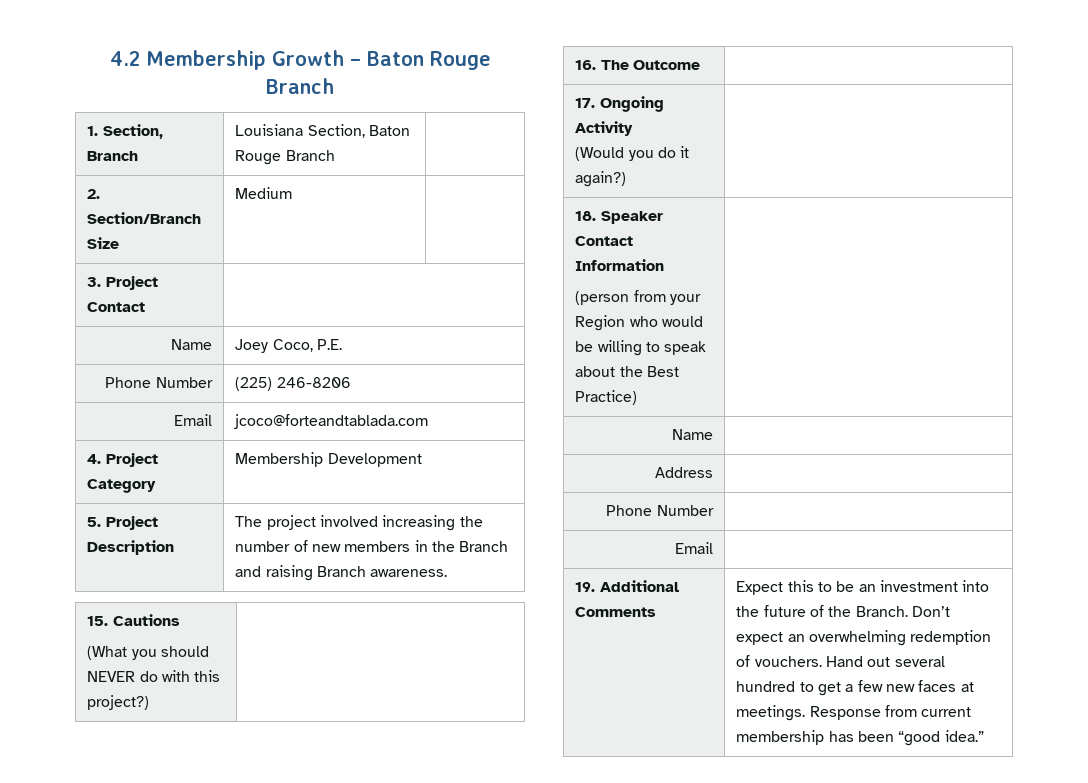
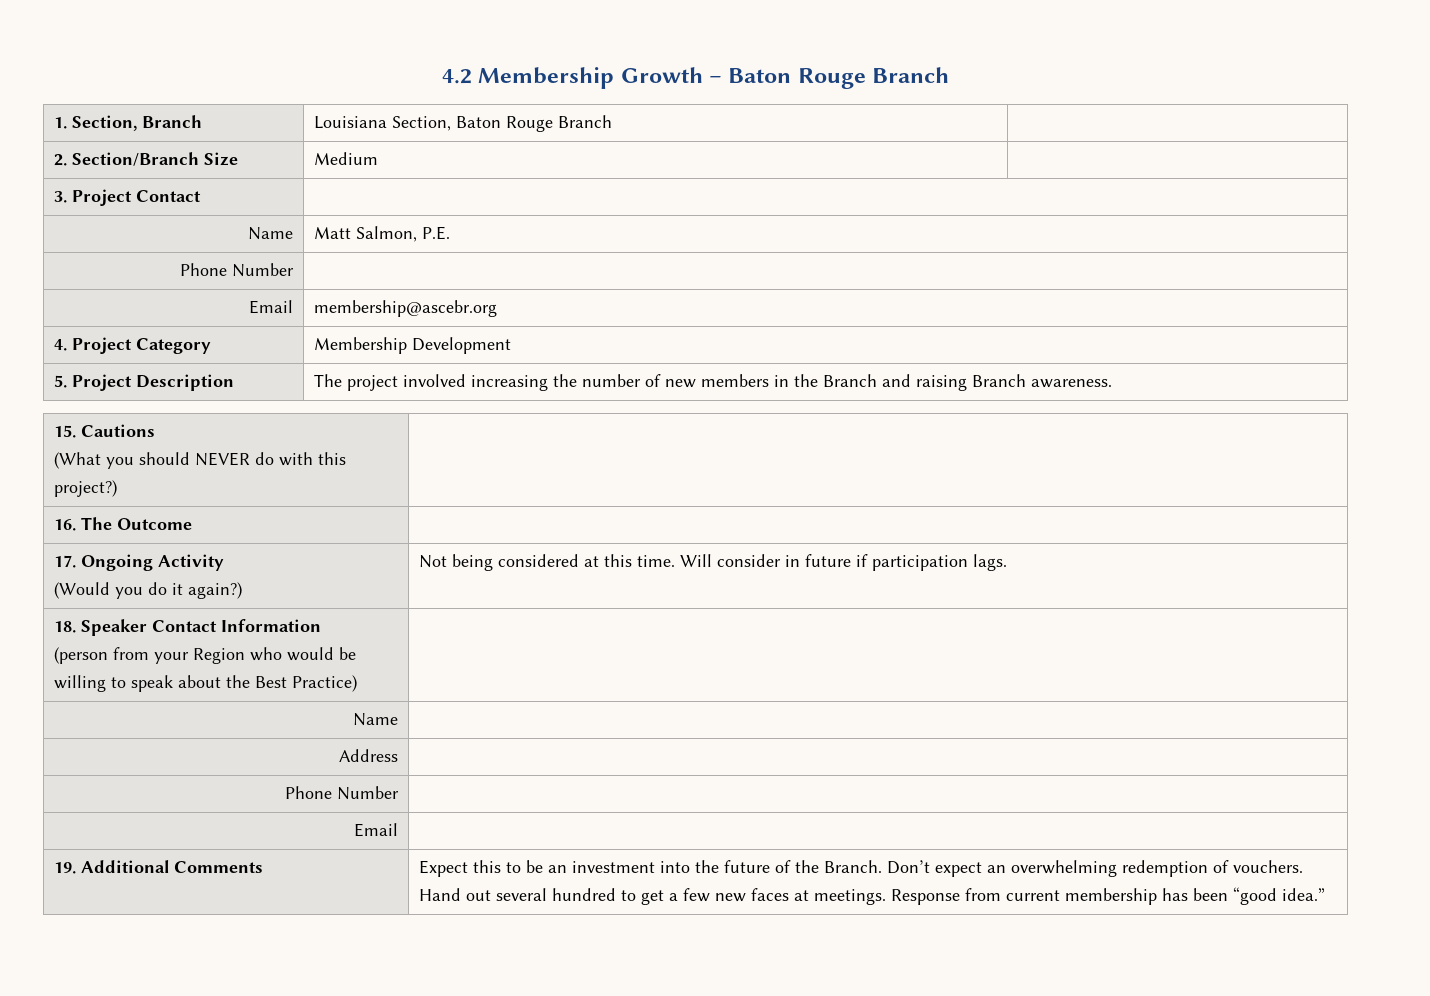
[235,339,313,353] Joey Coco, -> [313,226,417,242] Matt Salmon,
[235,377,351,391] [173,414,212,426] [234,414,429,429] (225) 246-8206 // Email | jcoco@forteandtablada.com -> [249,300,294,314] [313,300,497,317] // Email | membership@ascebr.org
(627, 179) none -> [418,554,1007,571] Not being considered at this time. Will consider in future if participation lags.

